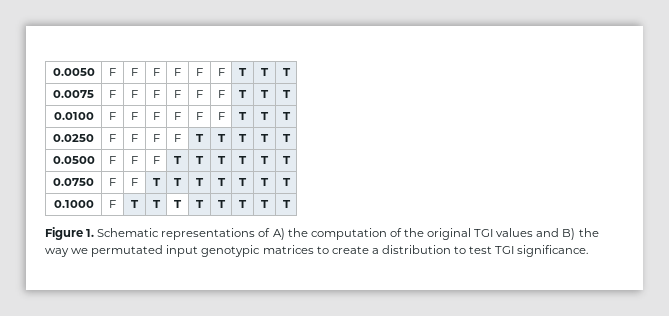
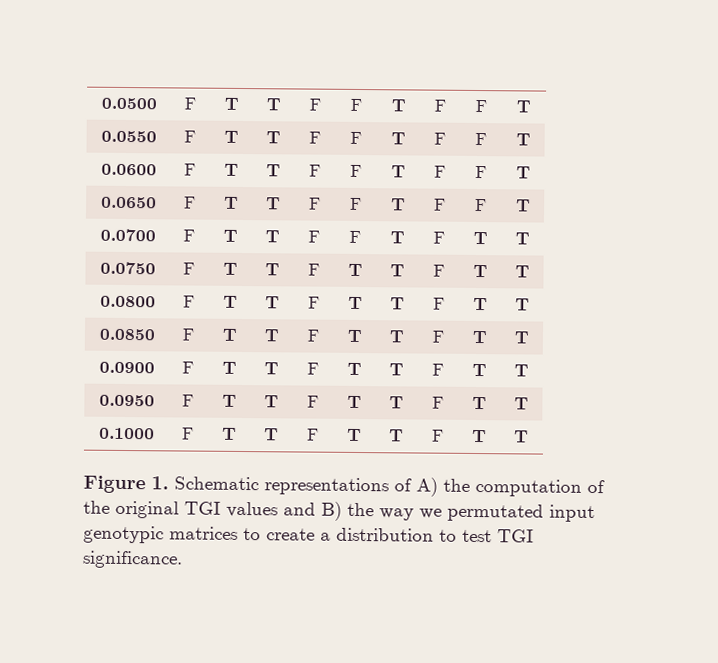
[52,68,95,76] [109,68,116,76] [131,68,138,76] [152,68,160,76] [174,68,181,76] [196,68,203,76] [217,68,225,76] [239,68,247,76] [261,68,269,76] [282,68,291,76] [53,90,94,98] [109,90,116,98] [131,90,138,98] [152,90,160,98] [174,90,181,98] [196,90,203,98] [217,90,225,98] [239,90,247,98] [261,90,269,98] [282,90,291,98] [53,112,94,120] [109,112,116,120] [131,112,138,120] [152,112,160,120] [174,112,181,120] [196,112,203,120] [217,112,225,120] [239,112,247,120] [261,112,269,120] [282,112,291,120] [53,134,94,142] [109,134,116,142] [131,134,138,142] [152,134,160,142] [174,134,181,142] [196,134,204,142] [217,134,226,142] [239,134,247,142] [261,134,269,142] [282,134,291,142] [52,156,95,164] [109,156,116,164] [131,156,138,164] [152,156,160,164] [174,156,182,164] [196,156,204,164] [217,156,226,164] [239,156,247,164] 0.0050 | F | F | F | F | F | F | T | T | T // 0.0075 | F | F | F | F | F | F | T | T | T // 0.0100 | F | F | F | F | F | F | T | T | T // 0.0250 | F | F | F | F | T | T | T | T | T // 0.0500 | F | F | F | T | T | T | T -> [100,97,157,110] [184,97,196,110] [223,97,239,110] [266,98,281,111] [309,98,321,111] [350,98,362,112] [391,99,406,112] [434,99,446,112] [475,99,487,113] [516,100,531,113] [100,130,157,143] [184,130,196,143] [223,130,239,143] [266,131,281,144] [309,131,321,144] [350,131,362,145] [391,132,406,145] [434,132,446,145] [475,132,487,146] [516,133,531,146] [100,163,157,176] [184,163,196,176] [223,163,239,176] [266,164,281,177] [309,164,321,177] [350,164,362,178] [391,165,406,178] [434,165,446,178] [475,165,487,179] [516,166,531,179] [100,196,157,209] [184,196,196,209] [223,196,239,209] [266,197,281,210] [309,197,321,210] [350,197,362,211] [391,198,406,211] [434,198,446,211] [475,198,487,212] [516,199,531,212] [99,228,156,242] [183,229,195,242] [222,229,238,242] [265,230,280,243] [308,230,320,243] [349,230,361,244] [390,231,405,244] [433,231,445,244] 0.0500 | F | T | T | F | F | T | F | F | T // 0.0550 | F | T | T | F | F | T | F | F | T // 0.0600 | F | T | T | F | F | T | F | F | T // 0.0650 | F | T | T | F | F | T | F | F | T // 0.0700 | F | T | T | F | F | T | F
[131,178,138,186] [152,178,161,186] [174,178,182,186] [196,178,204,186] [217,178,226,186] [239,178,247,186] [261,178,269,186] | F | T | T | T | T | T | T -> [222,262,238,275] [265,263,280,276] [308,263,320,276] [347,263,363,277] [390,264,405,277] [433,264,445,277] [472,264,488,278] [515,265,530,278] [99,295,156,308] [183,295,195,308] [222,295,238,308] [265,296,280,309] [308,296,320,309] [347,296,363,310] [390,297,405,310] [433,297,445,310] [472,297,488,311] [515,298,530,311] [98,328,156,341] [182,328,195,341] [221,328,238,341] [264,329,280,342] [307,329,320,342] [346,329,363,343] [389,330,405,343] [432,330,445,343] [471,330,488,344] [514,331,530,344] [98,361,155,374] [182,361,194,374] [221,361,237,374] [264,362,279,375] [307,362,319,375] [346,362,362,376] [389,363,404,376] [432,363,444,376] [471,363,487,377] [514,364,529,377] [98,394,155,407] [182,394,194,407] [221,394,237,407] [264,395,279,408] [307,395,319,408] [346,395,362,409] [389,396,404,409] [432,396,444,409] [471,396,487,410] | T | T | F | T | T | F | T | T // 0.0800 | F | T | T | F | T | T | F | T | T // 0.0850 | F | T | T | F | T | T | F | T | T // 0.0900 | F | T | T | F | T | T | F | T | T // 0.0950 | F | T | T | F | T | T | F | T
[174,200,182,208] [196,200,204,208] [217,200,226,208] [239,200,247,208] T | T | T | T -> [307,428,319,441] [346,428,362,442] [389,429,404,442] [432,429,444,442] F | T | T | F

